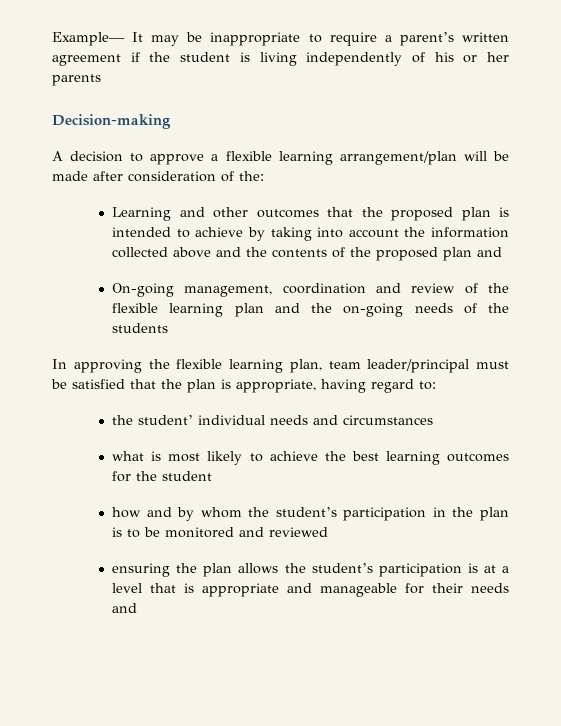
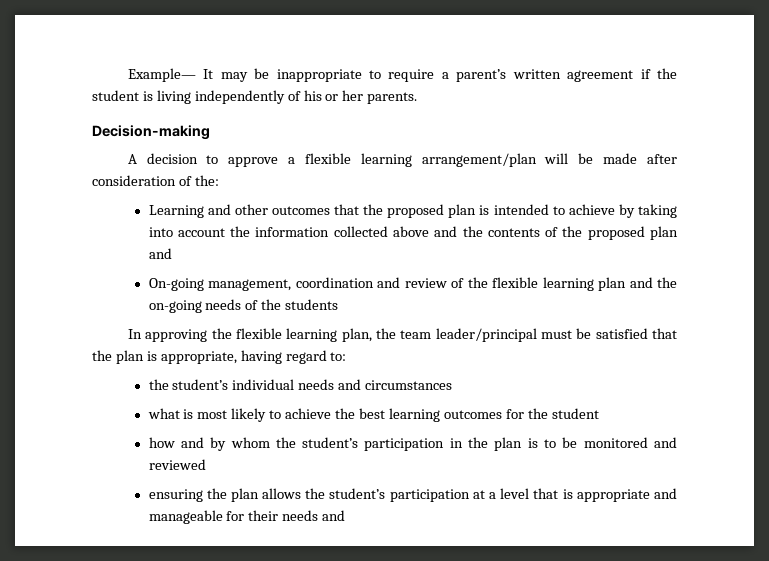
[52,74,101,86] parents -> [367,92,418,104] parents.
(322, 366) none -> [375,328,396,339] the
[138,415,194,425] student’ -> [172,379,229,390] student’s
[467,563,478,573] is -> (470, 495) none

